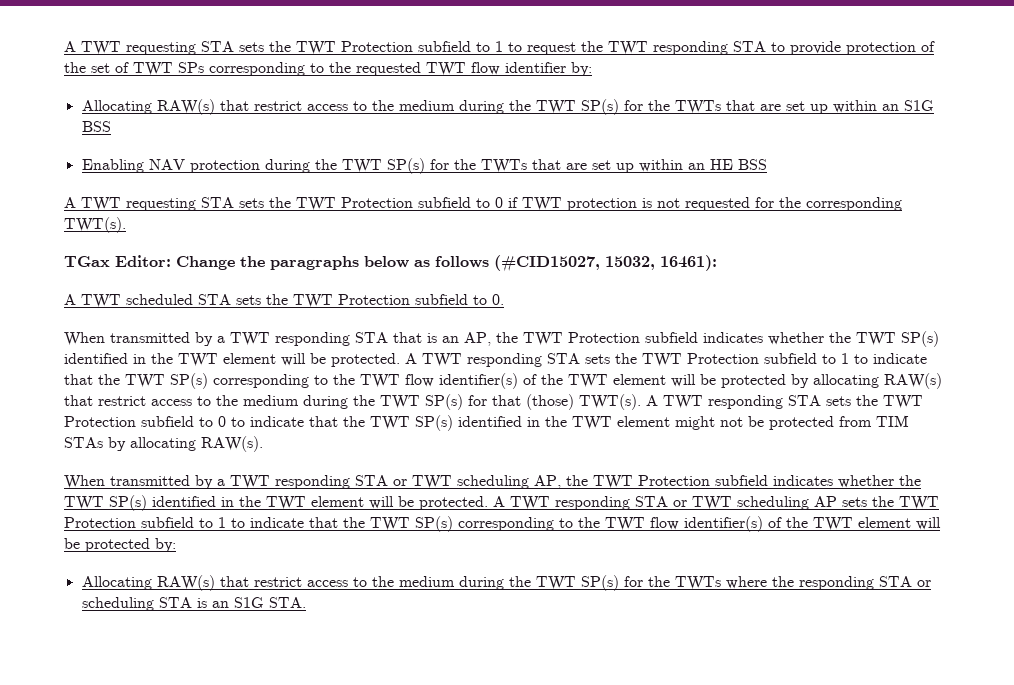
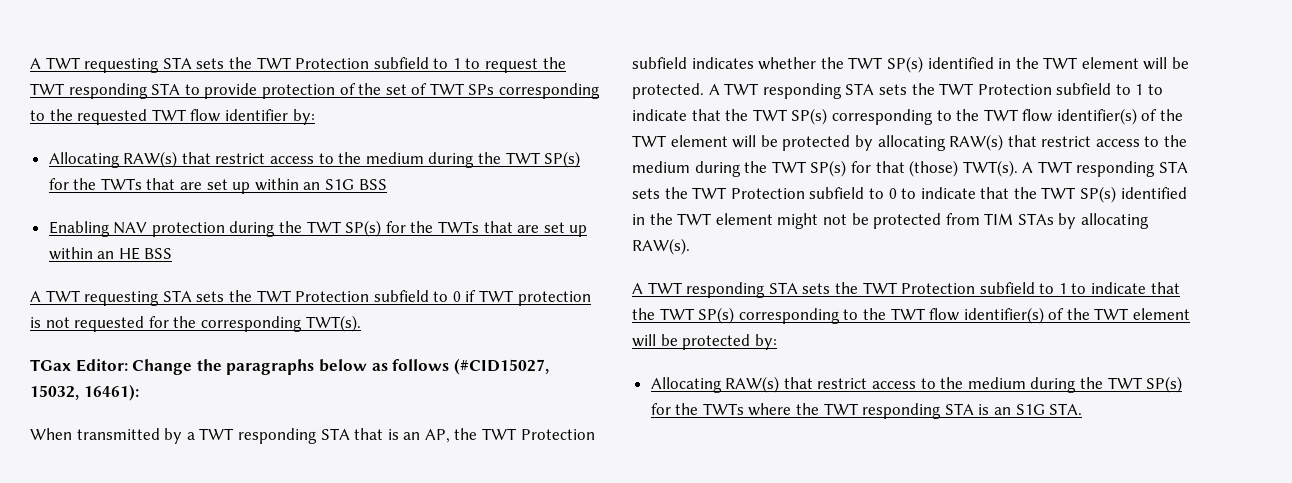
[64,294,504,308] // A TWT scheduled STA sets the TWT Protection subfield to 0. -> (139, 392) none
[64,475,921,489] [64,495,837,511] When transmitted by a TWT responding STA or TWT scheduling AP, the TWT Protection subfield indicates whether the TWT SP(s) identified in the TWT element will be protected. A TWT responding STA or TWT scheduling AP -> [632,282,798,298] A TWT responding STA
[798,576,931,590] [81,597,192,611] responding STA or scheduling STA -> [823,403,974,419] TWT responding STA

